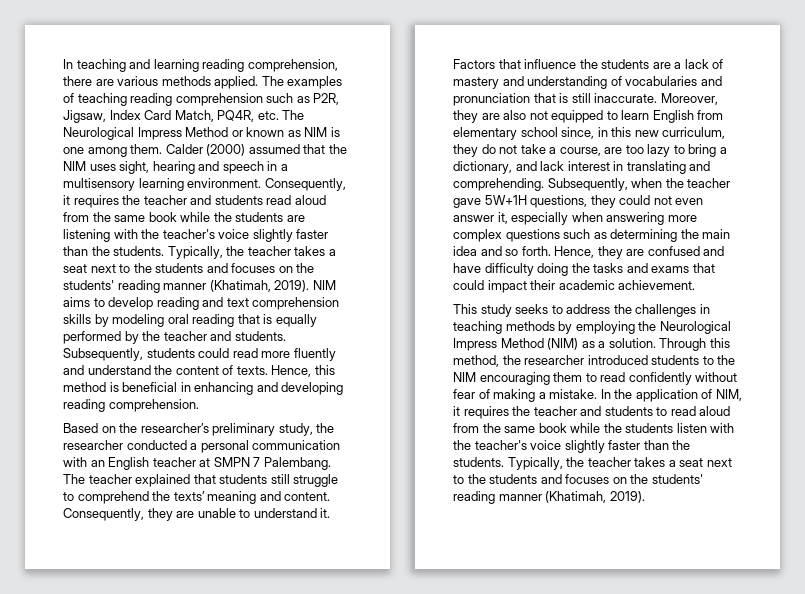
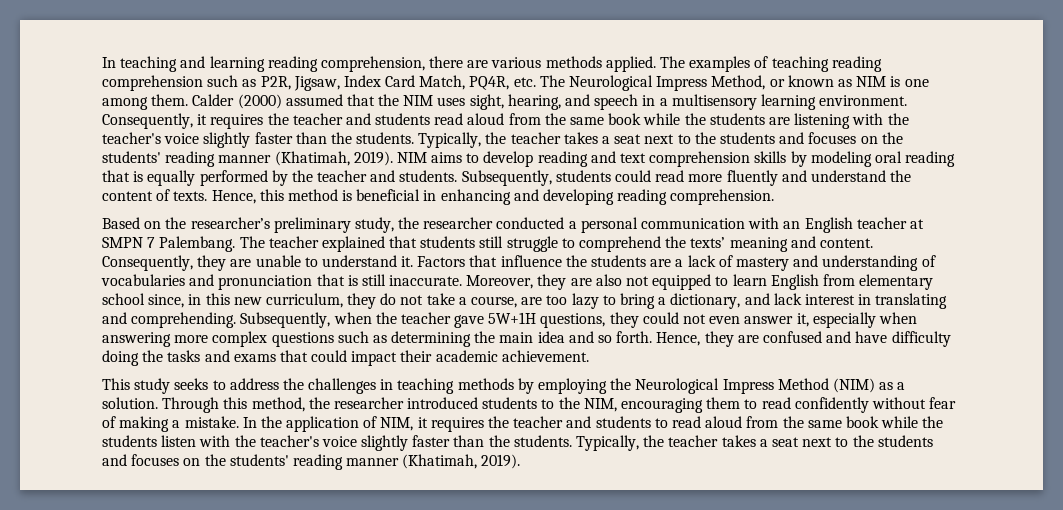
[185,127,229,137] Method -> [711,75,766,90] Method,
[152,161,195,174] hearing -> [507,94,561,110] hearing,
[453,372,476,382] NIM -> [583,398,617,412] NIM,

